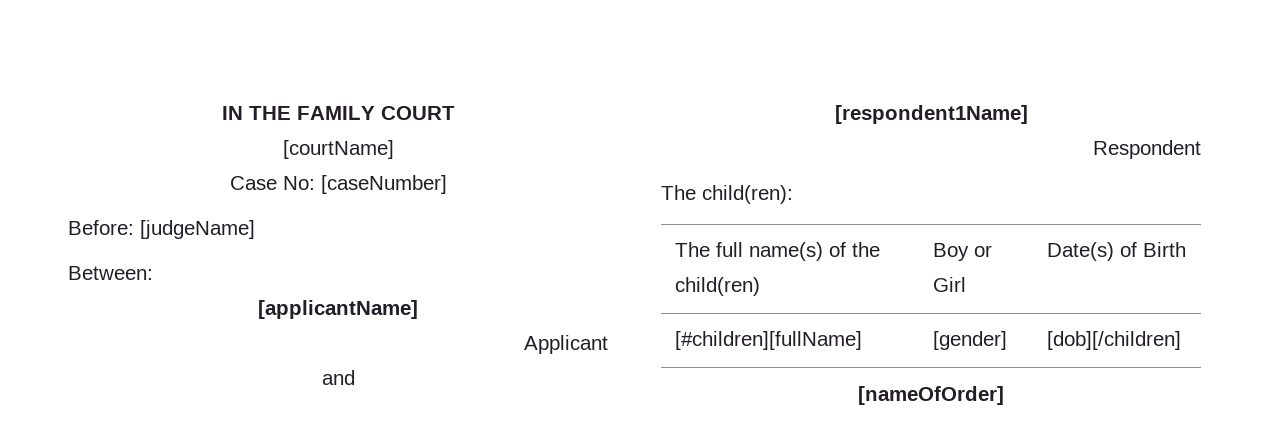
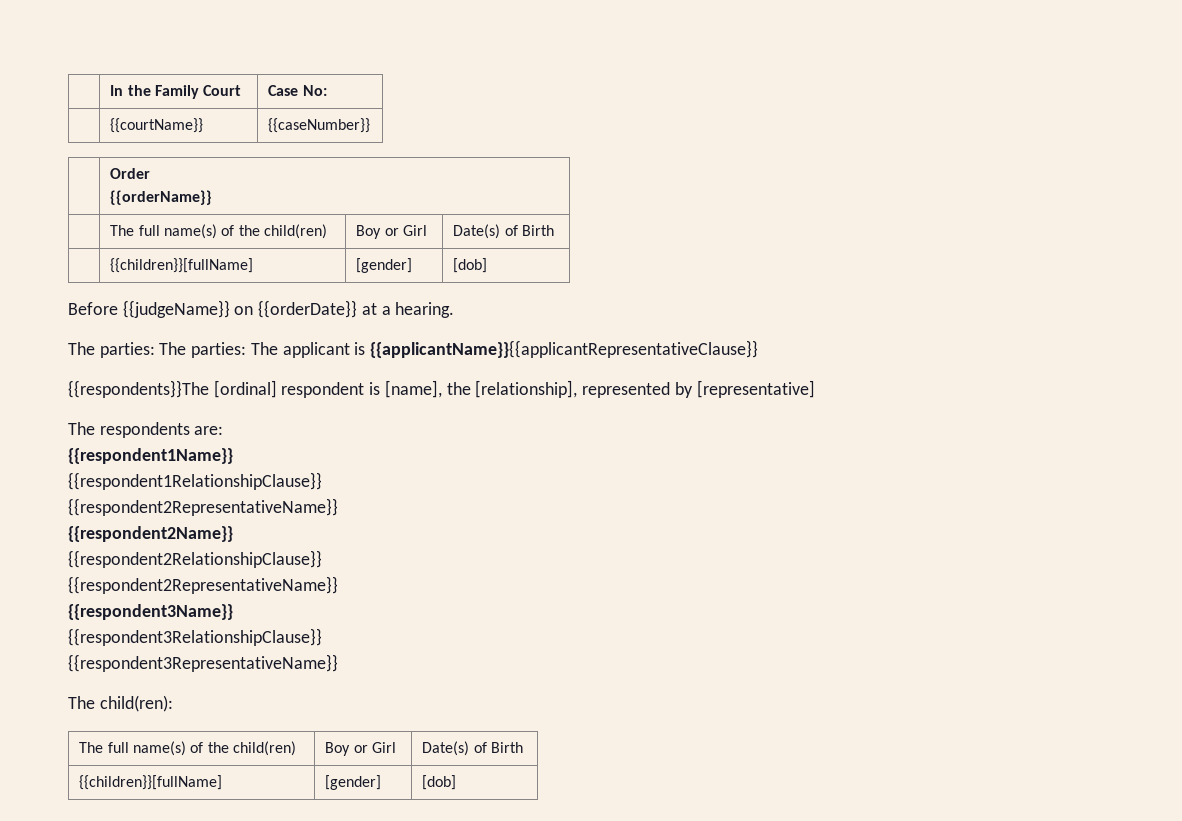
[221,106,455,120] [282,140,394,159] [229,175,447,194] [68,220,255,239] [68,266,153,280] [258,300,418,319] [524,335,608,354] [321,370,355,385] [834,105,1028,124] [1093,140,1201,159] IN THE FAMILY COURT // [courtName] // Case No: [caseNumber] // Before: [judgeName] // Between: // [applicantName] // Applicant // and // [respondent1Name] // Respondent -> [110,85,242,99] [268,85,327,96] [110,118,204,133] [268,118,371,133] [110,168,151,179] [110,190,213,205] [110,224,327,239] [356,225,427,239] [453,224,554,239] [110,258,254,273] [356,258,413,273] [453,258,488,273] [68,300,455,318] [68,340,759,358] [68,380,815,398] [68,422,224,438] [68,448,233,464] [68,472,322,490] [68,498,338,516] [68,526,233,542] [68,550,322,568] [68,576,338,594] [68,604,233,620] [68,628,322,646] [68,654,338,672] | In the Family Court | Case No: // | {{courtName}} | {{caseNumber}} // | Order // {{orderName}} // | The full name(s) of the child(ren) | Boy or Girl | Date(s) of Birth // | {{children}}[fullName] | [gender] | [dob] // Before {{judgeName}} on {{orderDate}} at a hearing. // The parties: The parties: The applicant is {{applicantName}}{{applicantRepresentativeClause}} // {{respondents}}The [ordinal] respondent is [name], the [relationship], represented by [representative] // The respondents are: // {{respondent1Name}} // {{respondent1RelationshipClause}} // {{respondent2RepresentativeName}} // {{respondent2Name}} // {{respondent2RelationshipClause}} // {{respondent2RepresentativeName}} // {{respondent3Name}} // {{respondent3RelationshipClause}} // {{respondent3RepresentativeName}}
[675,331,863,350] [933,331,1008,350] [1047,331,1182,350] [858,386,1004,405] [#children][fullName] | [gender] | [dob][/children] // [nameOfOrder] -> [79,775,223,790] [325,775,382,790] [422,775,457,790] {{children}}[fullName] | [gender] | [dob]

